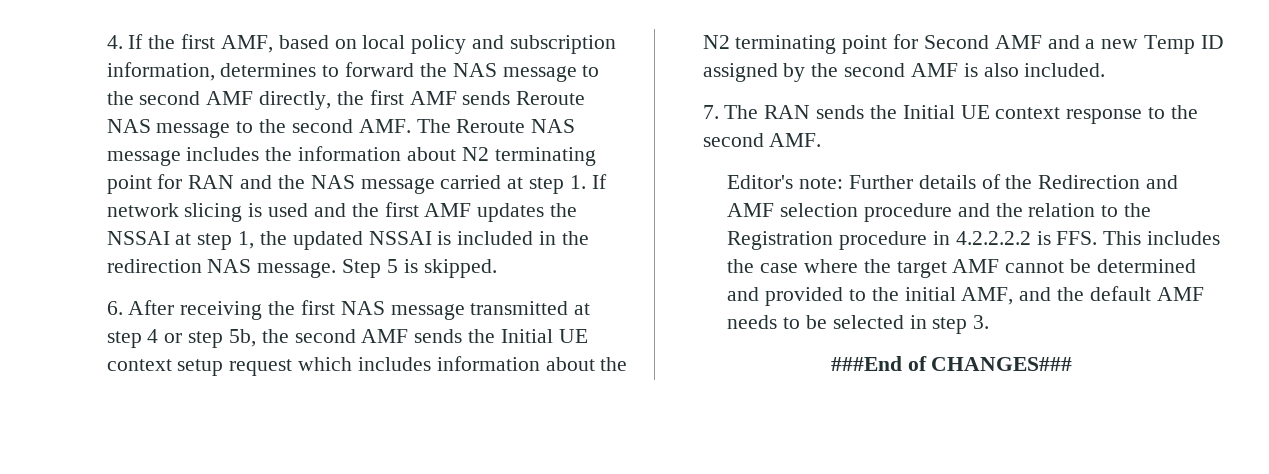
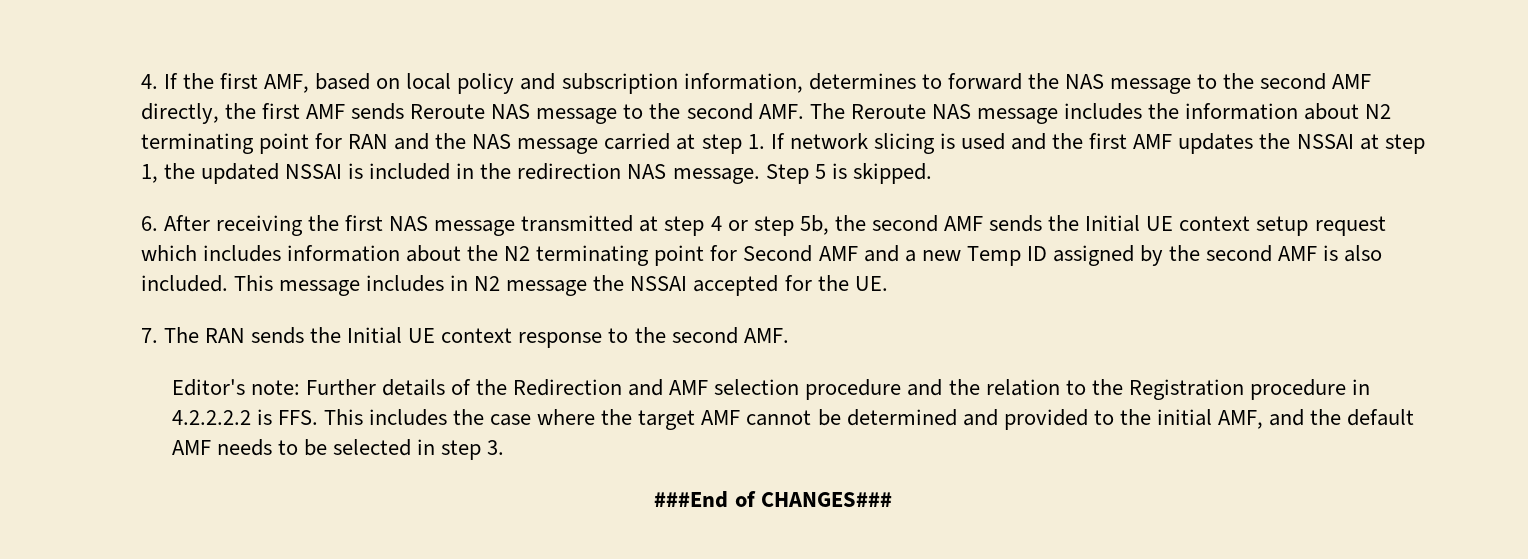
(1106, 70) none -> [233,275,888,296] This message includes in N2 message the NSSAI accepted for the UE.

